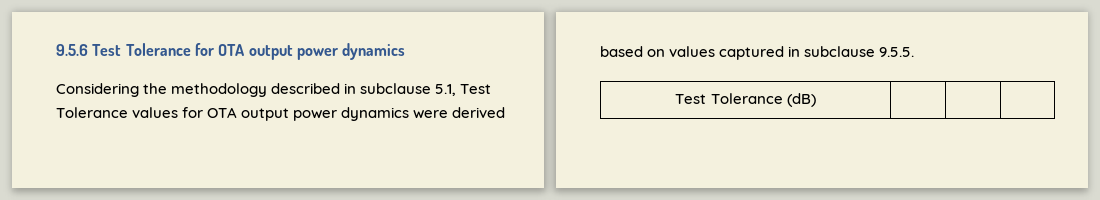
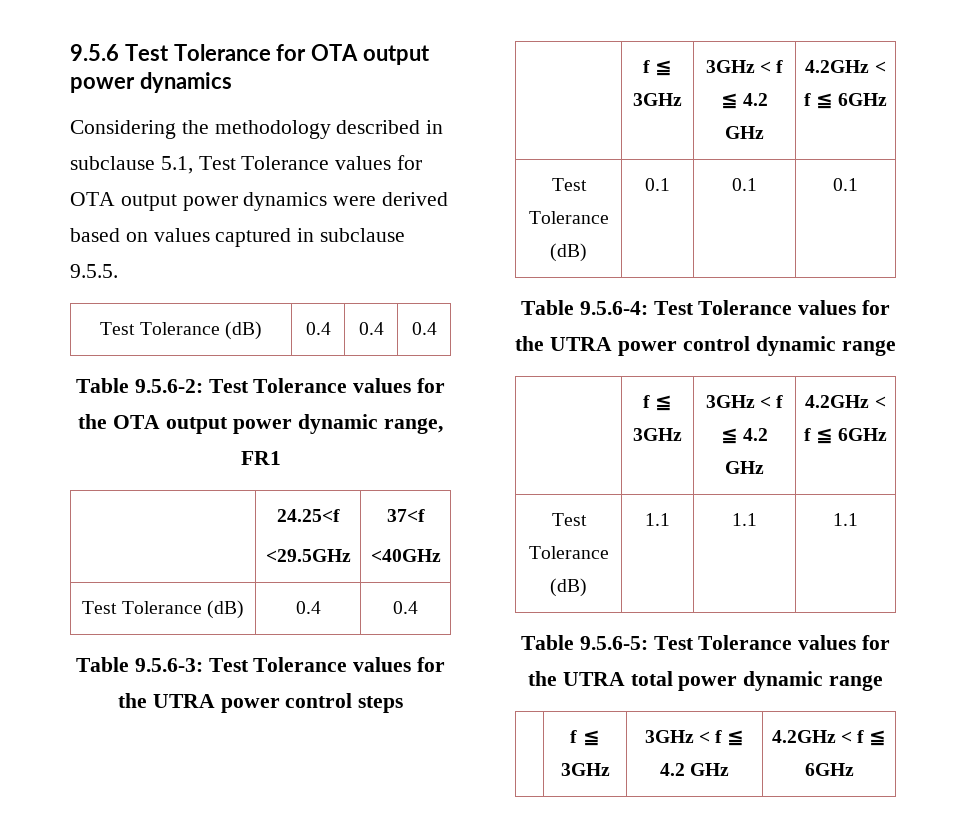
(816, 100) | | -> [305,322,331,335] [358,322,384,335] [411,322,437,335] [75,378,446,393] [78,414,443,434] [240,451,281,465] [276,509,340,522] [265,549,351,562] [386,509,425,522] [370,549,441,562] [82,600,244,619] [295,601,321,614] [393,601,418,614] [75,657,446,672] [117,693,404,713] [642,60,673,76] [633,93,682,106] [705,60,784,73] [720,93,769,109] [725,126,764,139] [805,60,886,73] [803,93,888,109] [551,178,587,191] [528,211,609,224] [550,243,587,262] [645,178,670,191] [732,178,757,191] [833,178,858,191] [520,300,891,315] [515,336,896,356] [642,395,673,411] [633,428,682,441] [705,395,784,408] [720,428,769,444] [725,461,764,474] [805,395,886,408] [803,428,888,444] [551,513,587,526] [528,546,609,559] [550,578,587,597] [645,513,670,526] [732,513,757,526] [833,513,858,526] [520,635,891,650] [527,671,884,691] [570,730,600,746] [560,763,610,776] [644,730,745,746] [659,763,730,776] [771,730,887,746] [804,763,854,776] 0.4 | 0.4 | 0.4 // Table 9.5.6-2: Test Tolerance values for the OTA output power dynamic range, FR1 // | 24.25<f // <29.5GHz | 37<f // <40GHz // Test Tolerance (dB) | 0.4 | 0.4 // Table 9.5.6-3: Test Tolerance values for the UTRA power control steps // | f ≦ 3GHz | 3GHz < f ≦ 4.2 GHz | 4.2GHz < f ≦ 6GHz // Test Tolerance (dB) | 0.1 | 0.1 | 0.1 // Table 9.5.6-4: Test Tolerance values for the UTRA power control dynamic range // | f ≦ 3GHz | 3GHz < f ≦ 4.2 GHz | 4.2GHz < f ≦ 6GHz // Test Tolerance (dB) | 1.1 | 1.1 | 1.1 // Table 9.5.6-5: Test Tolerance values for the UTRA total power dynamic range // | f ≦ 3GHz | 3GHz < f ≦ 4.2 GHz | 4.2GHz < f ≦ 6GHz

